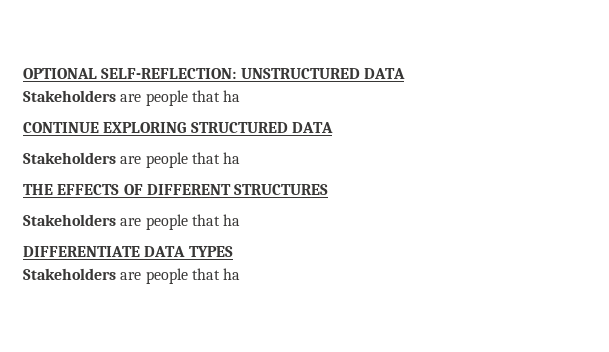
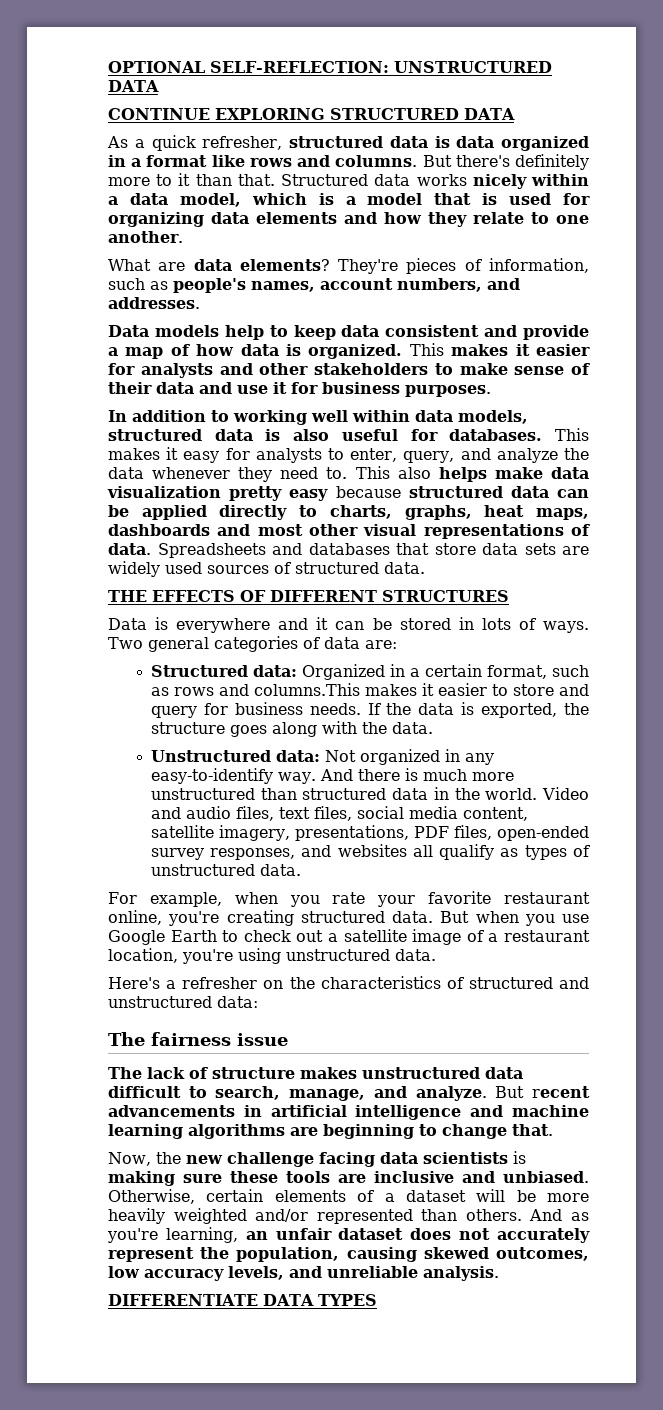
[23,90,241,106] // Stakeholders are people that ha -> (159, 86) none
[23,152,241,168] Stakeholders are people that ha -> [107,135,589,151] [108,154,589,170] [108,173,589,189] [108,193,590,207] [108,212,589,227] [108,231,183,243] [108,258,589,274] [108,278,520,293] [108,297,200,309] [108,325,589,340] [108,343,590,359] [108,363,590,378] [108,382,491,397] [108,410,528,425] [108,428,589,441] [108,447,589,463] [108,466,589,482] [107,486,589,501] [108,505,589,520] [108,524,590,539] [108,543,589,558] [108,561,425,577] As a quick refresher, structured data is data organized in a format like rows and columns. But there's definitely more to it than that. Structured data works nicely within a data model, which is a model that is used for organizing data elements and how they relate to one another. // What are data elements? They're pieces of information, such as people's names, account numbers, and addresses. // Data models help to keep data consistent and provide a map of how data is organized. This makes it easier for analysts and other stakeholders to make sense of their data and use it for business purposes. // In addition to working well within data models, structured data is also useful for databases. This makes it easy for analysts to enter, query, and analyze the data whenever they need to. This also helps make data visualization pretty easy because structured data can be applied directly to charts, graphs, heat maps, dashboards and most other visual representations of data. Spreadsheets and databases that store data sets are widely used sources of structured data.
[23,214,241,230] [23,246,233,257] [23,268,241,284] Stakeholders are people that ha // DIFFERENTIATE DATA TYPES // Stakeholders are people that ha -> [108,617,589,633] [108,636,397,652] [150,664,589,680] [150,683,589,696] [150,702,589,718] [150,721,433,737] [150,749,494,765] [150,768,514,784] [150,787,589,800] [150,806,528,821] [150,825,589,841] [150,844,590,860] [150,864,301,876] [108,891,590,907] [108,910,589,926] [108,929,590,945] [108,948,436,964] [108,976,589,989] [108,996,258,1008] [108,1032,288,1046] [108,1067,523,1079] [108,1086,590,1101] [108,1105,589,1120] [108,1124,553,1139] [108,1151,526,1167] [108,1171,589,1186] [108,1189,589,1204] [108,1208,589,1224] [107,1227,590,1243] [108,1247,589,1262] [108,1266,499,1281] [108,1294,377,1306] Data is everywhere and it can be stored in lots of ways. Two general categories of data are: // Structured data: Organized in a certain format, such as rows and columns.This makes it easier to store and query for business needs. If the data is exported, the structure goes along with the data. // Unstructured data: Not organized in any easy-to-identify way. And there is much more unstructured than structured data in the world. Video and audio files, text files, social media content, satellite imagery, presentations, PDF files, open-ended survey responses, and websites all qualify as types of unstructured data. // For example, when you rate your favorite restaurant online, you're creating structured data. But when you use Google Earth to check out a satellite image of a restaurant location, you're using unstructured data. // Here's a refresher on the characteristics of structured and unstructured data: // The fairness issue // The lack of structure makes unstructured data difficult to search, manage, and analyze. But recent advancements in artificial intelligence and machine learning algorithms are beginning to change that. // Now, the new challenge facing data scientists is making sure these tools are inclusive and unbiased. Otherwise, certain elements of a dataset will be more heavily weighted and/or represented than others. And as you're learning, an unfair dataset does not accurately represent the population, causing skewed outcomes, low accuracy levels, and unreliable analysis. // DIFFERENTIATE DATA TYPES

